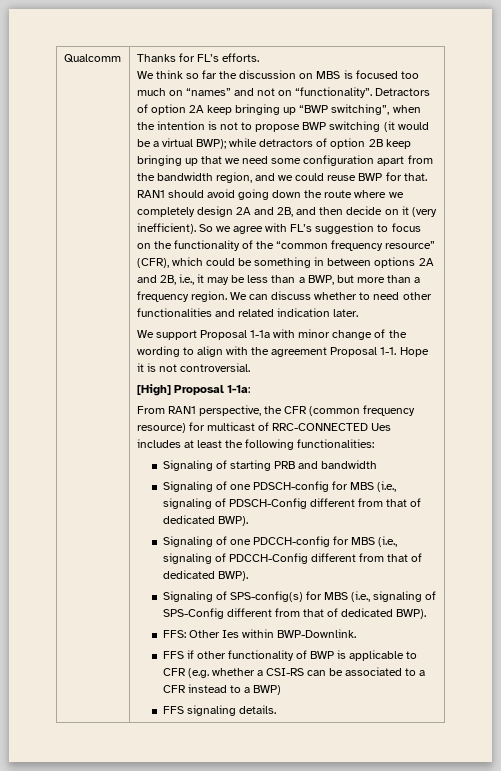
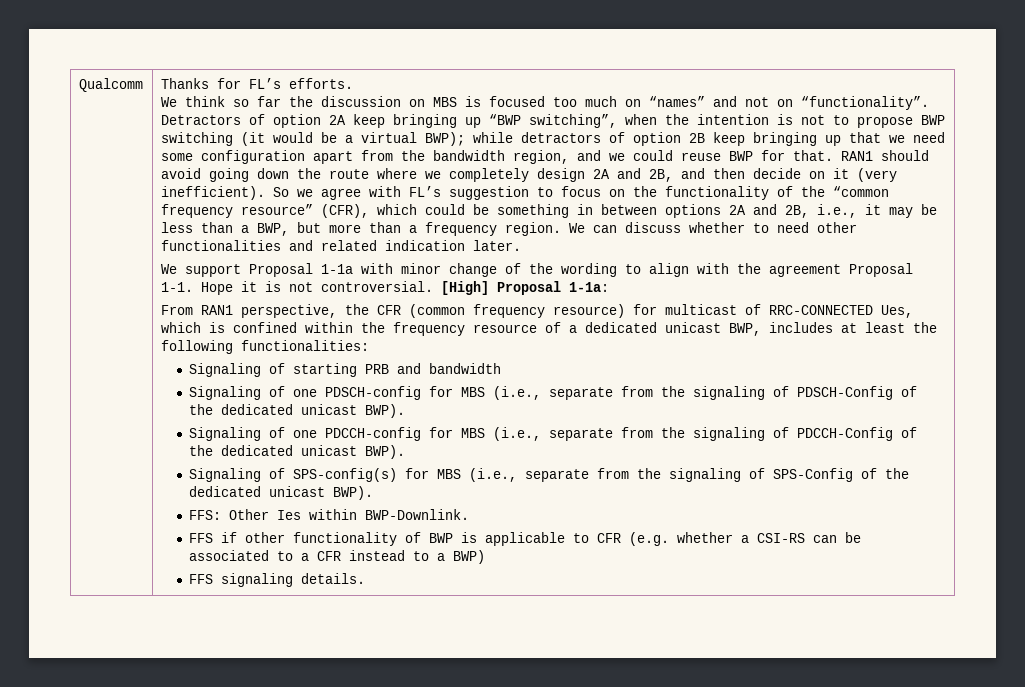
(251, 367) // -> (433, 286) none
[371,423,392,431] Ues -> [880,305,913,318] [160,322,761,336] Ues, which is confined within the frequency resource of a dedicated unicast BWP,
[162,498,422,509] [162,515,215,524] signaling of PDSCH-Config different from that of dedicated -> [548,386,917,400] [188,404,357,415] separate from the signaling of PDSCH-Config of the dedicated unicast
[162,553,423,564] [162,570,215,579] signaling of PDCCH-Config different from that of dedicated -> [548,427,917,441] [188,445,357,456] separate from the signaling of PDCCH-Config of the dedicated unicast
[373,591,437,602] [162,608,394,619] signaling of SPS-Config different from that of dedicated -> [524,468,909,482] [188,486,325,497] separate from the signaling of SPS-Config of the dedicated unicast

